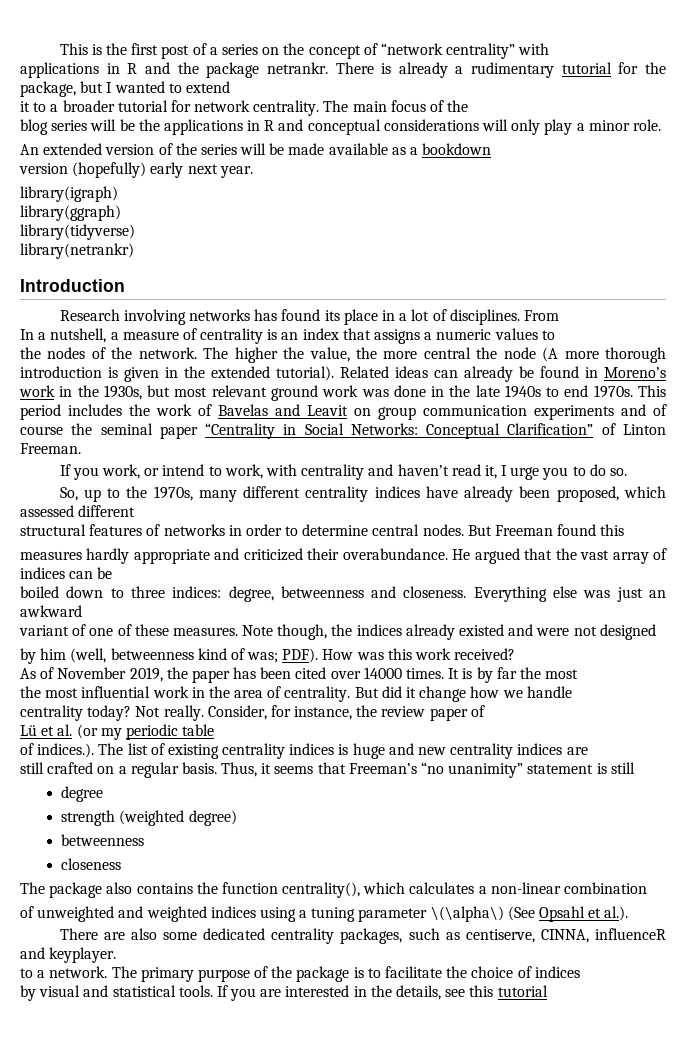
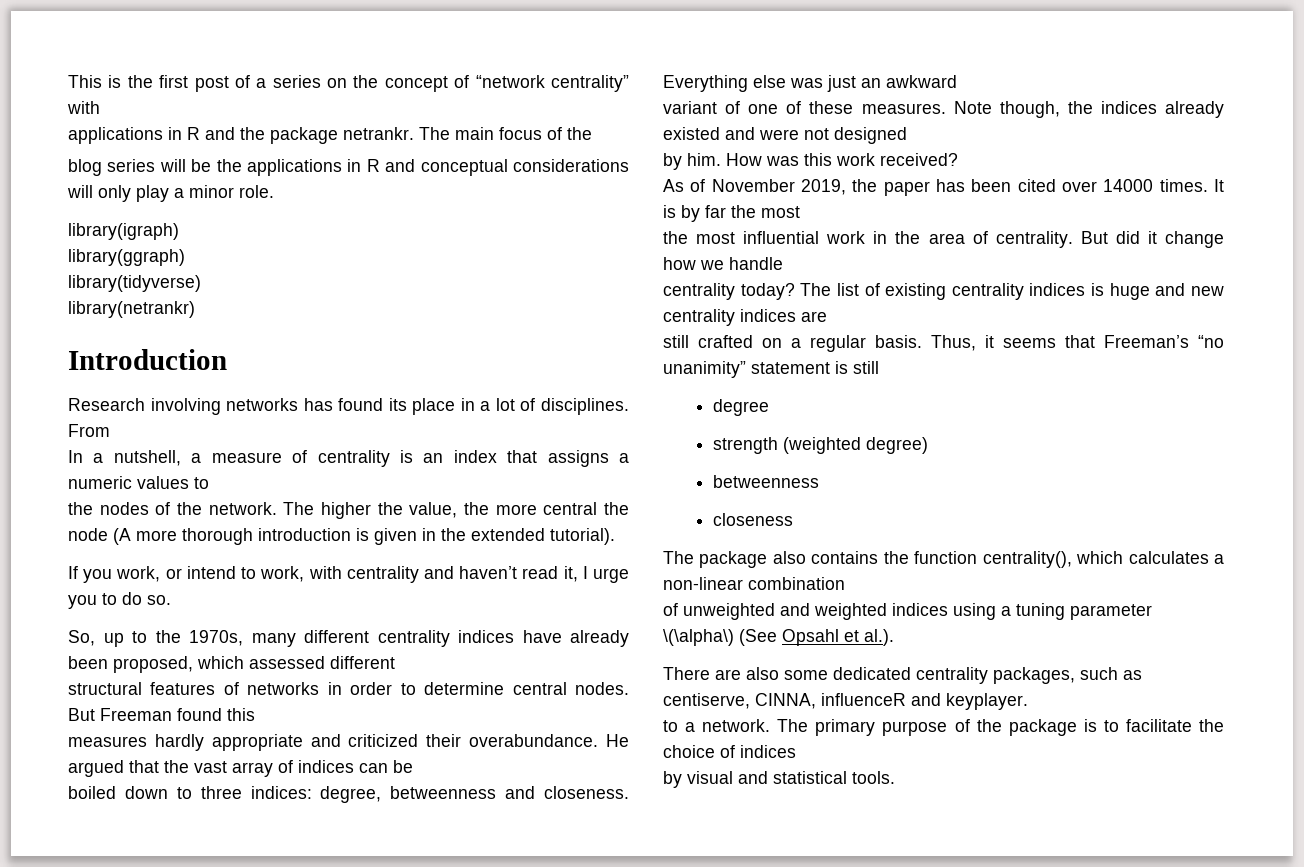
[335,62,666,78] [20,81,230,97] [20,100,320,116] There is already a rudimentary tutorial for the package, but I wanted to extend // it to a broader tutorial for network centrality. -> (414, 133) none
[20,143,492,155] [19,162,253,178] // An extended version of the series will be made available as a bookdown // version (hopefully) early next year. -> (274, 191) none
[340,366,666,382] [19,385,667,401] [20,404,667,420] [20,423,666,439] [20,443,81,454] Related ideas can already be found in Moreno’s work in the 1930s, but most relevant ground work was done in the late 1940s to end 1970s. This period includes the work of Bavelas and Leavit on group communication experiments and of course the seminal paper “Centrality in Social Networks: Conceptual Clarification” of Linton Freeman. -> (615, 536) none
[40,648,319,663] him (well, betweenness kind of was; PDF). -> [687,153,721,166] him.
[135,705,485,721] [20,724,215,740] [20,743,95,758] Not really. Consider, for instance, the review paper of // Lü et al. (or my periodic table // of indices.). -> (795, 291) none
[216,985,548,1001] If you are interested in the details, see this tutorial -> (895, 777) none

